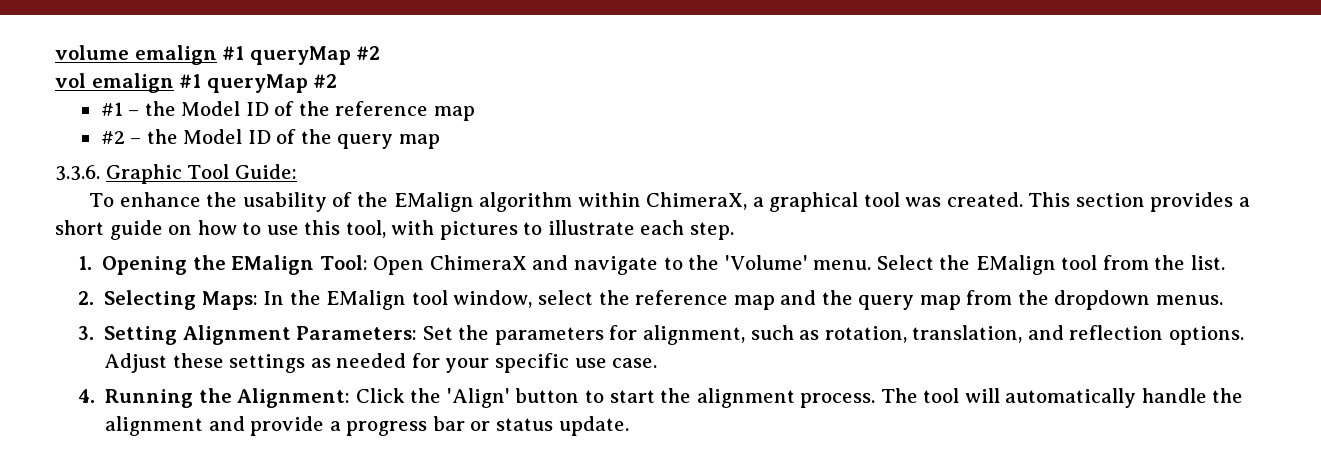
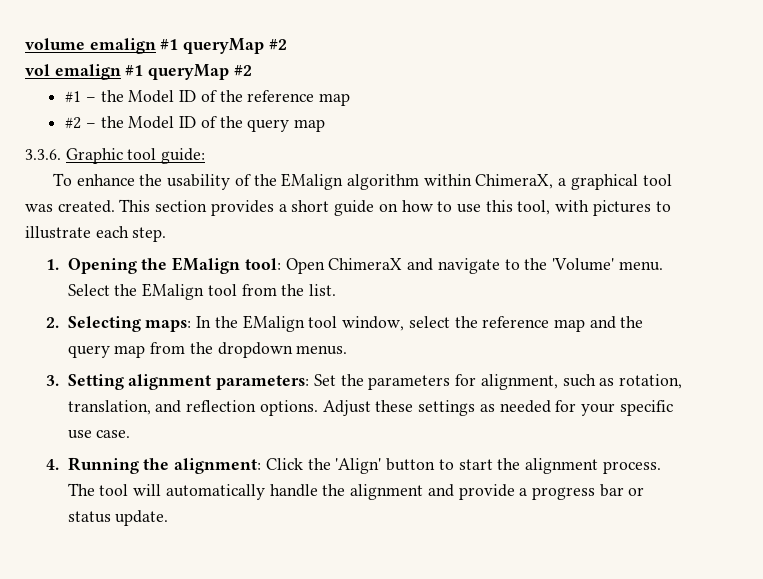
[187,164,297,179] Tool Guide: -> [127,148,206,164] tool guide:
[319,255,368,270] Tool: -> [244,258,281,270] tool:
[201,291,258,310] Maps: -> [145,320,192,332] maps:
[182,325,418,345] Alignment Parameters: -> [128,374,310,390] alignment parameters:
[237,388,351,408] Alignment: -> [174,458,262,474] alignment:

